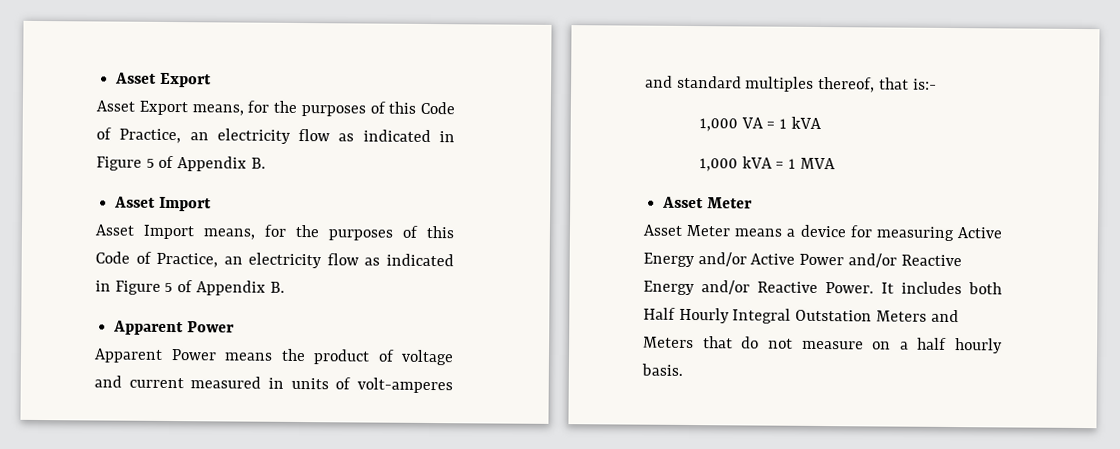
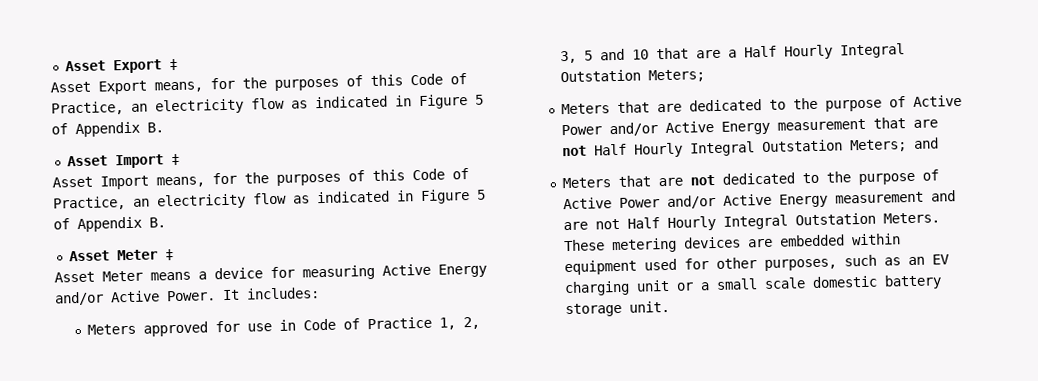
[115,72,212,88] Asset Export -> [64,58,178,74] Asset Export ‡
(212, 204) none -> [170,153,180,166] ‡
[113,320,235,336] [94,348,454,366] [94,375,453,394] [645,75,937,93] [698,116,822,132] [698,156,836,172] [662,196,753,209] // Apparent Power // Apparent Power means the product of voltage and current measured in units of volt-amperes and standard multiples thereof, that is:- // 1,000 VA = 1 kVA // 1,000 kVA = 1 MVA // Asset Meter -> [68,249,174,262] // Asset Meter ‡
[799,253,962,268] [643,280,1002,296] [643,307,959,324] [643,336,1003,354] [641,363,683,376] Power and/or Reactive Energy and/or Reactive Power. It includes both Half Hourly Integral Outstation Meters and Meters that do not measure on a half hourly basis. -> [166,287,320,302] [87,316,481,337] [560,43,906,64] [560,69,706,83] [561,94,963,115] [561,117,939,137] [562,137,940,158] [562,169,940,189] [563,190,957,210] [563,212,941,231] [564,233,902,254] [564,254,951,276] [564,274,943,297] [565,300,671,318] Power. It includes: // Meters approved for use in Code of Practice 1, 2, 3, 5 and 10 that are a Half Hourly Integral Outstation Meters; // Meters that are dedicated to the purpose of Active Power and/or Active Energy measurement that are not Half Hourly Integral Outstation Meters; and // Meters that are not dedicated to the purpose of Active Power and/or Active Energy measurement and are not Half Hourly Integral Outstation Meters. These metering devices are embedded within equipment used for other purposes, such as an EV charging unit or a small scale domestic battery storage unit.

